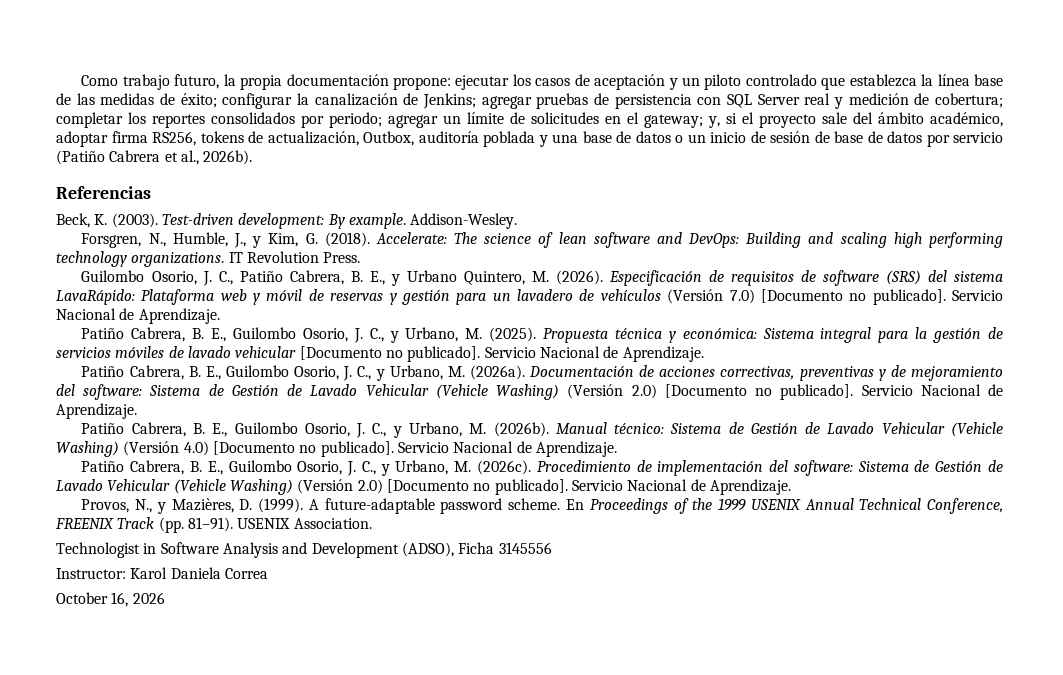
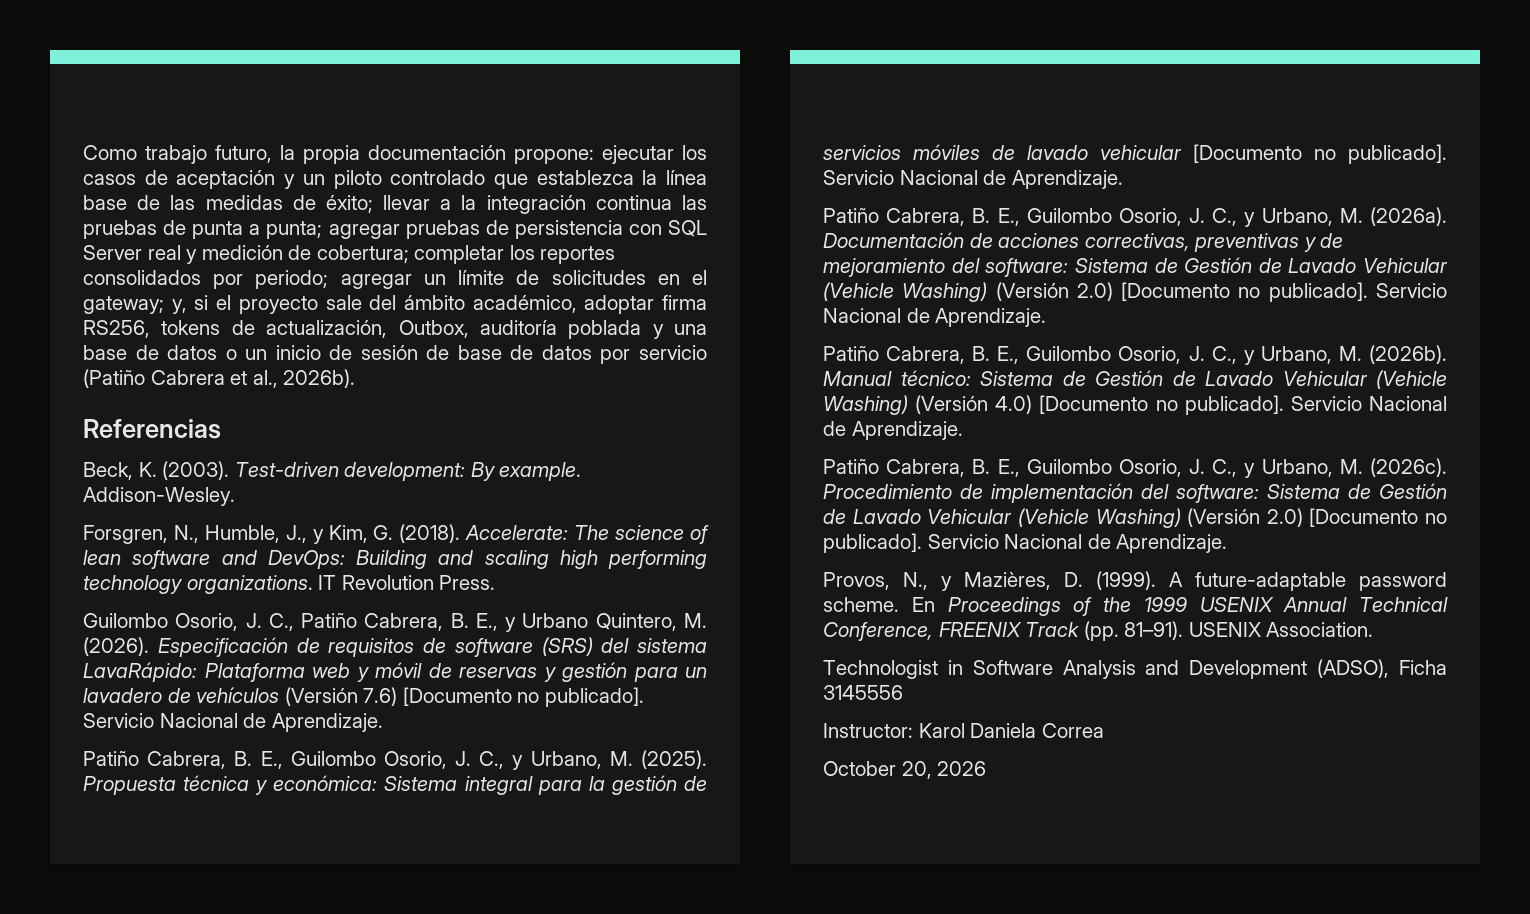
[222,93,477,109] configurar la canalización de Jenkins; -> [383,195,707,214] [83,220,323,239] llevar a la integración continua las pruebas de punta a punta;
[729,289,755,304] 7.0) -> [363,687,398,706] 7.6)
[111,592,129,607] 16, -> [901,761,932,779] 20,

